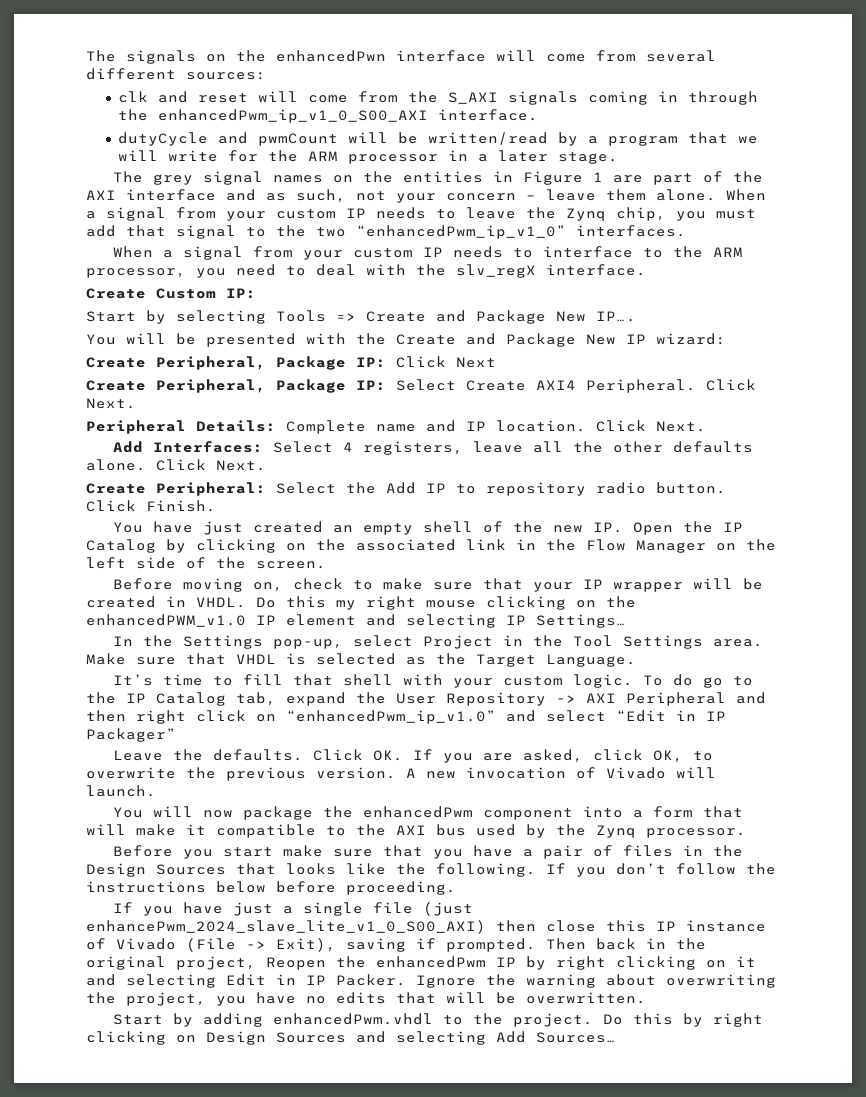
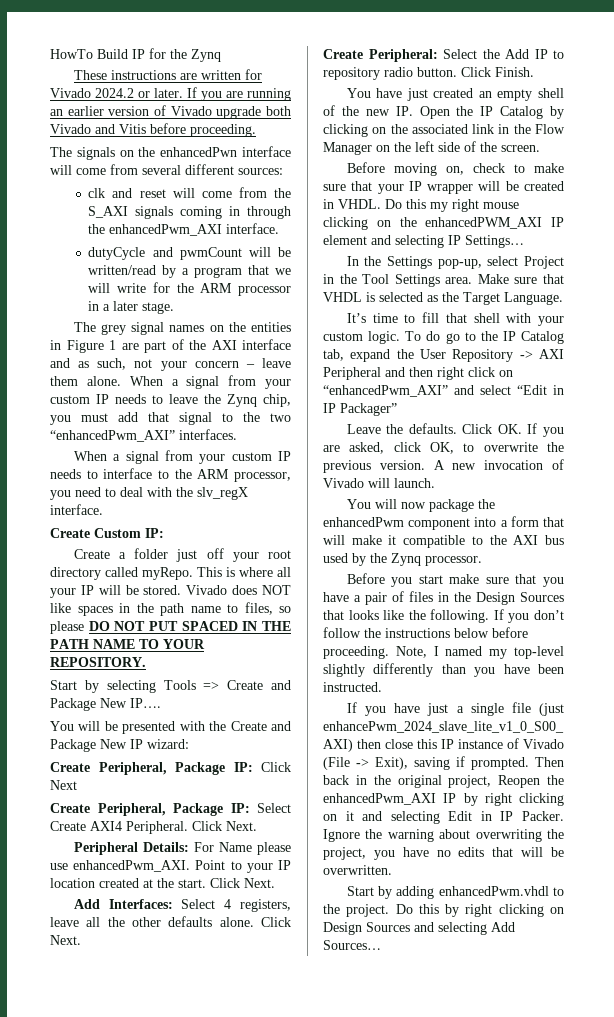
(86, 56) none -> [50,48,221,62] [73,69,262,80] [50,87,291,101] [50,105,291,119] [50,123,256,137] HowTo Build IP for the Zynq // These instructions are written for Vivado 2024.2 or later. If you are running an earlier version of Vivado upgrade both Vivado and Vitis before proceeding. //
[157,109,428,123] enhancedPwm_ip_v1_0_S00_AXI -> [109,224,223,236] enhancedPwm_AXI
[356,225,566,239] “enhancedPwm_ip_v1_0” -> [50,430,175,442] “enhancedPwm_AXI”
(256, 293) none -> [73,548,291,562] [50,567,291,580] [50,585,291,598] [50,602,291,616] [50,621,291,634] [50,639,205,649] [50,657,146,667] // Create a folder just off your root directory called myRepo. This is where all your IP will be stored. Vivado does NOT like spaces in the path name to files, so please DO NOT PUT SPACED IN THE PATH NAME TO YOUR REPOSITORY.
[286,420,586,434] Complete name and IP location. -> [193,842,291,855] [50,860,291,873] [50,878,206,888] For Name please use enhancedPwm_AXI. Point to your IP location created at the start.
[86,614,246,627] enhancedPWM_v1.0 -> [425,217,543,229] enhancedPWM_AXI
[286,710,496,724] “enhancedPwm_ip_v1.0” -> [323,385,448,397] “enhancedPwm_AXI”
(456, 888) none -> [395,646,564,659] [323,663,564,677] [323,682,382,692] Note, I named my top-level slightly differently than you have been instructed.
[376,956,486,968] enhancedPwm -> [323,793,436,805] enhancedPwm_AXI

